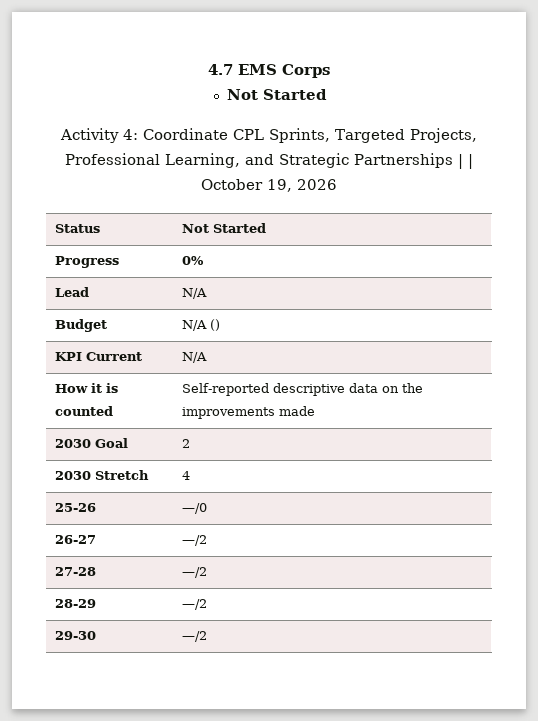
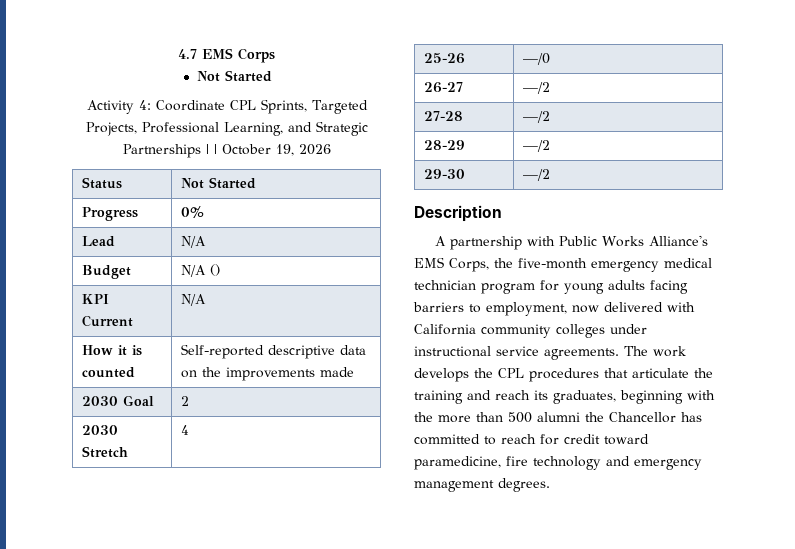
(208, 636) none -> [414,205,502,222] [435,235,709,250] [414,257,712,272] [414,280,688,294] [413,302,695,316] [414,324,647,338] [414,346,686,360] [414,368,713,382] [414,390,715,404] [414,412,702,423] [414,434,649,445] [414,456,702,470] [414,478,550,492] // Description // A partnership with Public Works Alliance's EMS Corps, the five-month emergency medical technician program for young adults facing barriers to employment, now delivered with California community colleges under instructional service agreements. The work develops the CPL procedures that articulate the training and reach its graduates, beginning with the more than 500 alumni the Chancellor has committed to reach for credit toward paramedicine, fire technology and emergency management degrees.

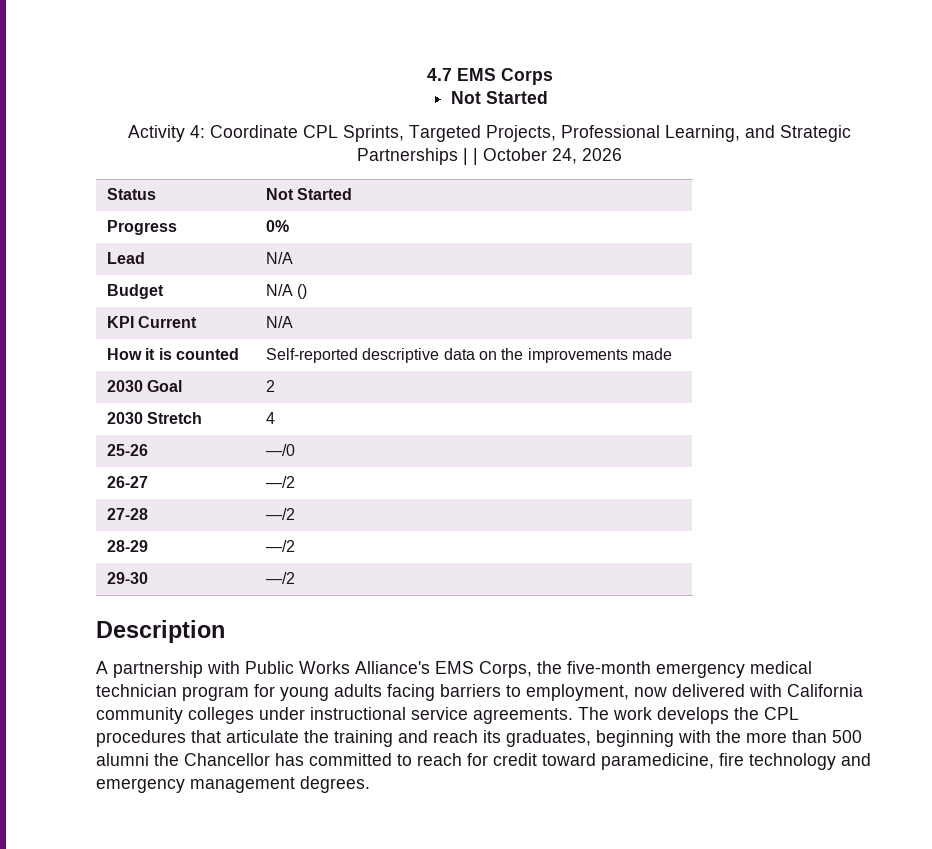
[275,144,294,156] 19, -> [552,148,577,164] 24,

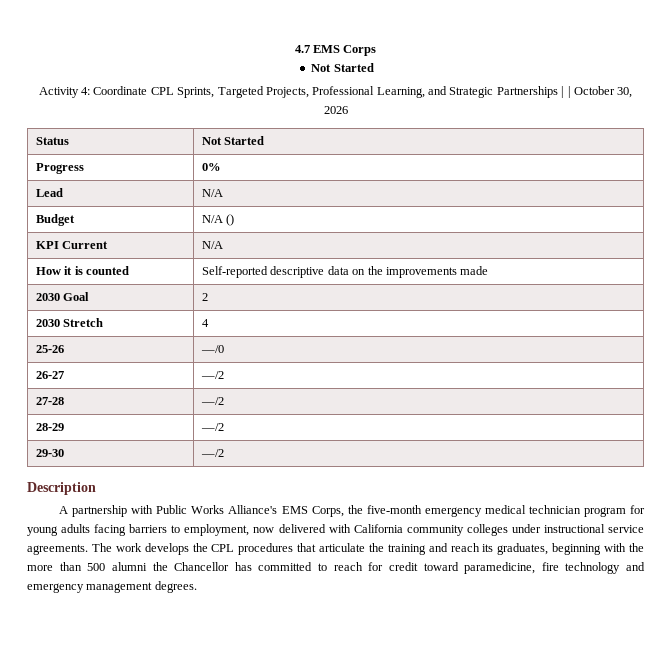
[552,148,577,164] 24, -> [617,87,633,98] 30,

